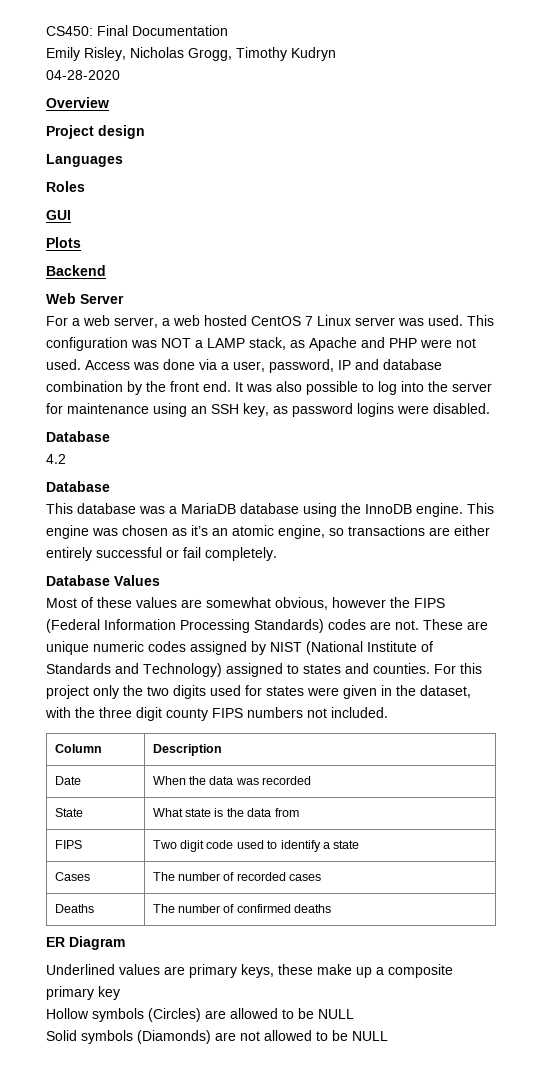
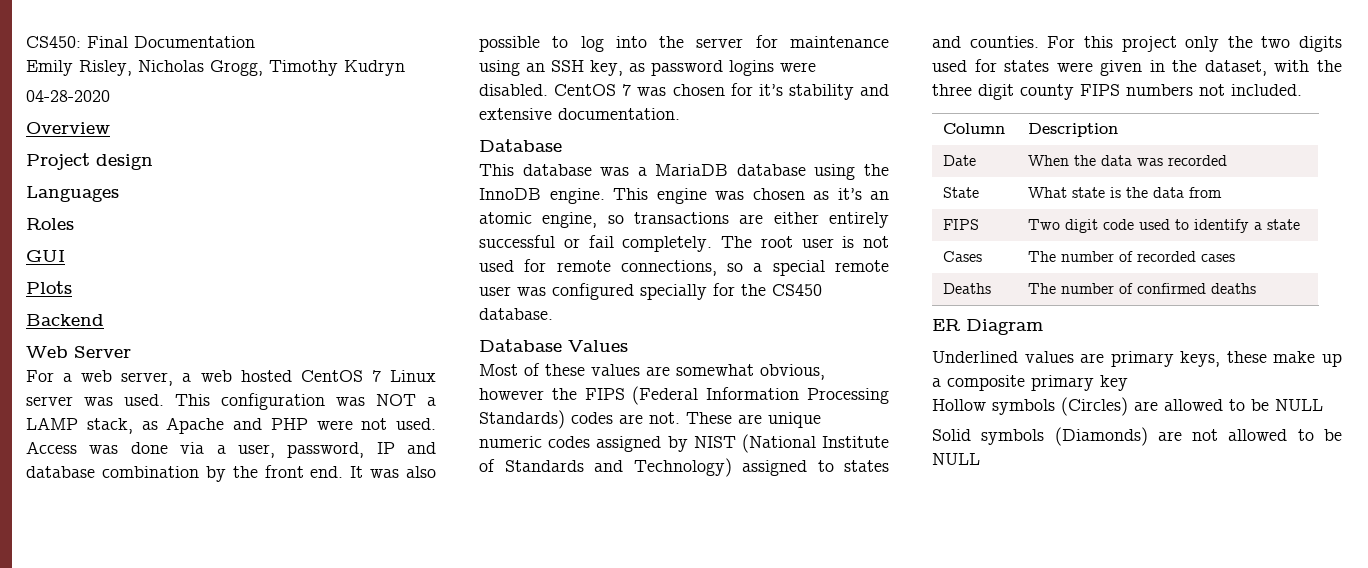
[46,431,110,442] [46,454,66,464] // Database // 4.2 -> [554,83,889,100] [479,108,680,120] CentOS 7 was chosen for it’s stability and extensive documentation.
(277, 554) none -> [721,236,889,248] [479,259,889,276] [479,283,822,300] [479,308,553,320] The root user is not used for remote connections, so a special remote user was configured specially for the CS450 database.

